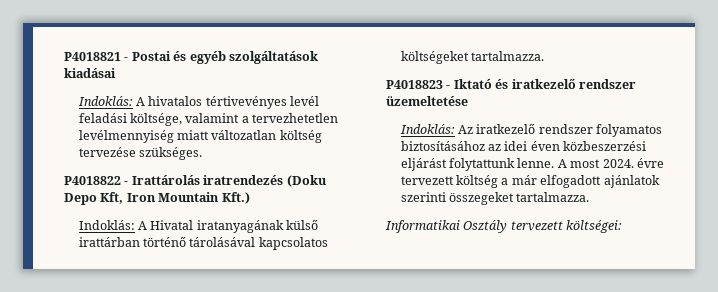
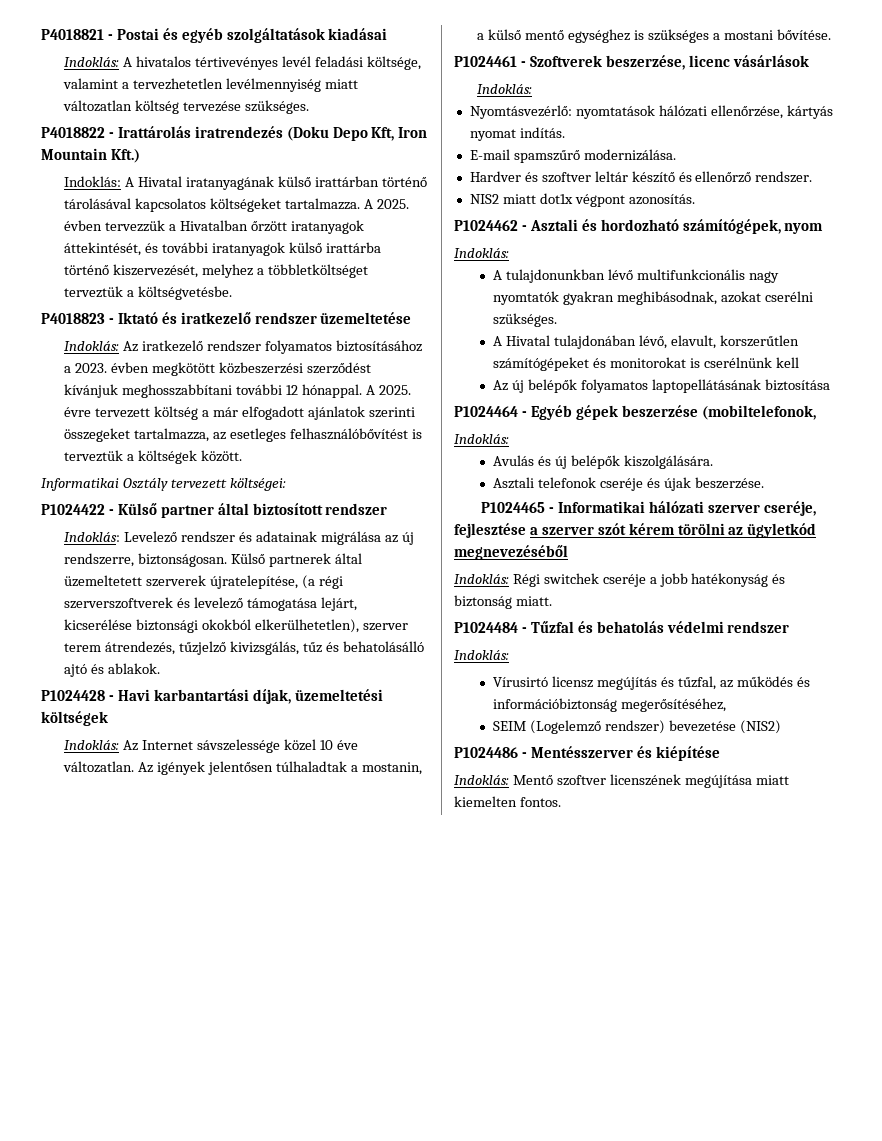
(545, 56) none -> [363,199,409,209] [64,220,364,234] [64,242,381,256] [64,264,368,278] [64,286,233,300] A 2025. évben tervezzük a Hivatalban őrzött iratanyagok áttekintését, és további iratanyagok külső irattárba történő kiszervezését, melyhez a többletköltséget terveztük a költségvetésbe.
[488,141,647,151] [400,158,634,171] az idei éven közbeszerzési eljárást folytattunk lenne. A most 2024. -> [64,362,371,376] [64,384,411,398] a 2023. évben megkötött közbeszerzési szerződést kívánjuk meghosszabbítani további 12 hónappal. A 2025.
[516,192,590,202] [385,220,623,233] tartalmazza. // Informatikai Osztály tervezett költségei: -> [134,428,422,442] [64,450,242,464] [41,478,286,491] [41,503,388,518] [64,531,414,545] [64,553,362,567] [64,575,343,589] [64,597,357,611] [64,619,408,633] [64,641,424,655] [64,663,161,677] [41,689,383,704] [41,711,108,726] [64,739,358,753] [63,761,422,775] [477,29,831,43] [454,55,809,70] [477,84,533,94] [469,105,833,119] [469,127,565,141] [469,149,676,163] [469,171,813,183] [469,193,695,207] [454,219,824,234] [454,248,509,258] [493,269,779,283] [493,291,813,305] [493,313,558,327] [493,335,799,349] [493,357,799,371] [493,379,830,393] [454,405,816,420] [454,434,509,444] [493,455,713,469] [493,477,764,491] [481,501,816,516] [454,523,817,538] [454,545,568,560] [454,573,786,587] [454,595,552,609] [454,621,790,633] [454,650,509,660] [493,676,810,690] [493,698,727,712] [493,720,781,734] [454,746,720,761] [454,774,789,788] [454,796,561,807] tartalmazza, az esetleges felhasználóbővítést is terveztük a költségek között. // Informatikai Osztály tervezett költségei: // P1024422 - Külső partner által biztosított rendszer // Indoklás: Levelező rendszer és adatainak migrálása az új rendszerre, biztonságosan. Külső partnerek által üzemeltetett szerverek újratelepítése, (a régi szerverszoftverek és levelező támogatása lejárt, kicserélése biztonsági okokból elkerülhetetlen), szerver terem átrendezés, tűzjelző kivizsgálás, tűz és behatolásálló ajtó és ablakok. // P1024428 - Havi karbantartási díjak, üzemeltetési költségek // Indoklás: Az Internet sávszelessége közel 10 éve változatlan. Az igények jelentősen túlhaladtak a mostanin, a külső mentő egységhez is szükséges a mostani bővítése. // P1024461 - Szoftverek beszerzése, licenc vásárlások // Indoklás: // Nyomtásvezérlő: nyomtatások hálózati ellenőrzése, kártyás nyomat indítás. // E-mail spamszűrő modernizálása. // Hardver és szoftver leltár készítő és ellenőrző rendszer. // NIS2 miatt dot1x végpont azonosítás. // P1024462 - Asztali és hordozható számítógépek, nyom // Indoklás: // A tulajdonunkban lévő multifunkcionális nagy nyomtatók gyakran meghibásodnak, azokat cserélni szükséges. // A Hivatal tulajdonában lévő, elavult, korszerűtlen számítógépeket és monitorokat is cserélnünk kell // Az új belépők folyamatos laptopellátásának biztosítása // P1024464 - Egyéb gépek beszerzése (mobiltelefonok, // Indoklás: // Avulás és új belépők kiszolgálására. // Asztali telefonok cseréje és újak beszerzése. // P1024465 - Informatikai hálózati szerver cseréje, fejlesztése a szerver szót kérem törölni az ügyletkód megnevezéséből // Indoklás: Régi switchek cseréje a jobb hatékonyság és biztonság miatt. // P1024484 - Tűzfal és behatolás védelmi rendszer // Indoklás: // Vírusirtó licensz megújítás és tűzfal, az működés és információbiztonság megerősítéséhez, // SEIM (Logelemző rendszer) bevezetése (NIS2) // P1024486 - Mentésszerver és kiépítése // Indoklás: Mentő szoftver licenszének megújítása miatt kiemelten fontos.

